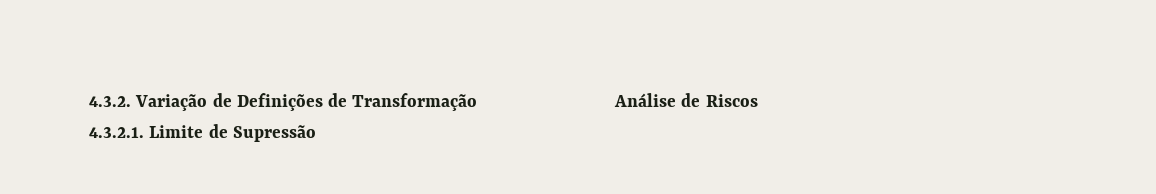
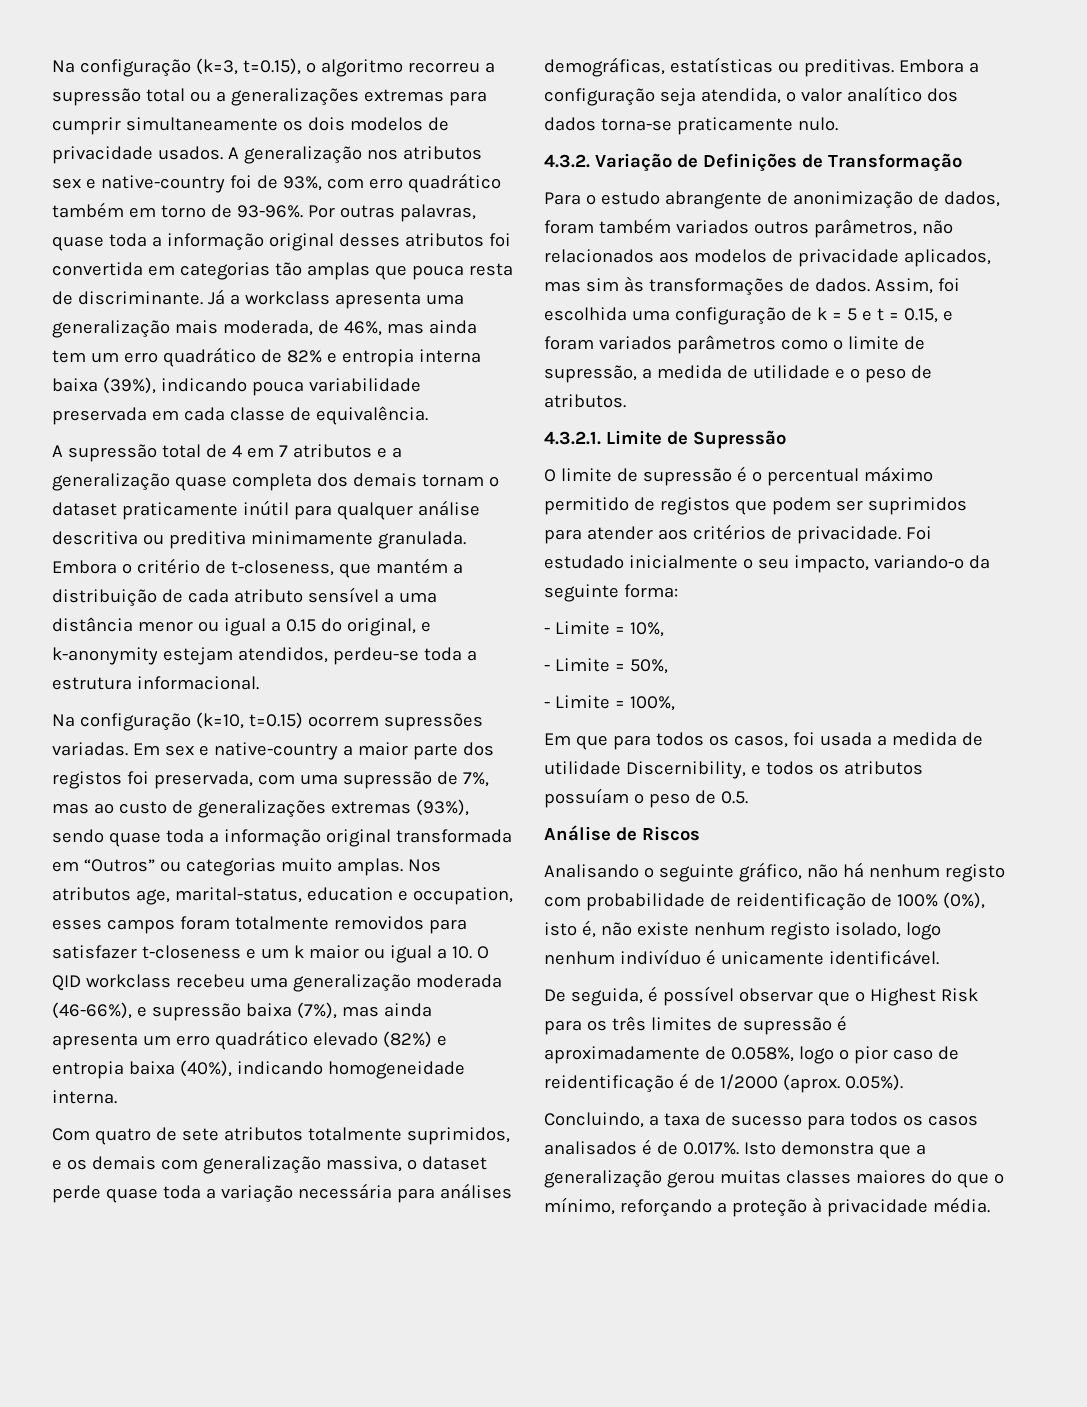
(89, 101) none -> [52,58,495,77] [52,88,487,106] [52,117,449,135] [52,146,482,164] [52,173,501,193] [52,202,476,222] [52,233,511,251] [52,262,513,280] [52,289,464,309] [52,320,477,338] [52,347,481,367] [52,377,421,396] [52,406,428,425] [52,444,402,462] [52,473,499,491] [52,500,480,520] [52,531,466,549] [52,558,463,578] [52,587,437,607] [52,617,431,636] [52,647,477,665] [52,676,259,690] [52,712,483,731] [52,742,494,760] [52,771,489,789] [52,799,469,818] [52,829,512,847] [52,858,441,876] [52,887,513,905] [52,916,467,934] [52,945,489,963] [52,974,502,992] [52,1002,432,1021] [52,1030,447,1050] [52,1060,465,1079] [52,1090,117,1104] [52,1127,510,1145] [52,1156,487,1174] [52,1183,512,1203] [544,57,979,77] [544,86,958,106] [544,117,838,135] Na configuração (k=3, t=0.15), o algoritmo recorreu a supressão total ou a generalizações extremas para cumprir simultaneamente os dois modelos de privacidade usados. A generalização nos atributos sex e native-country foi de 93%, com erro quadrático também em torno de 93-96%. Por outras palavras, quase toda a informação original desses atributos foi convertida em categorias tão amplas que pouca resta de discriminante. Já a workclass apresenta uma generalização mais moderada, de 46%, mas ainda tem um erro quadrático de 82% e entropia interna baixa (39%), indicando pouca variabilidade preservada em cada classe de equivalência. // A supressão total de 4 em 7 atributos e a generalização quase completa dos demais tornam o dataset praticamente inútil para qualquer análise descritiva ou preditiva minimamente granulada. Embora o critério de t-closeness, que mantém a distribuição de cada atributo sensível a uma distância menor ou igual a 0.15 do original, e k-anonymity estejam atendidos, perdeu-se toda a estrutura informacional. // Na configuração (k=10, t=0.15) ocorrem supressões variadas. Em sex e native-country a maior parte dos registos foi preservada, com uma supressão de 7%, mas ao custo de generalizações extremas (93%), sendo quase toda a informação original transformada em “Outros” ou categorias muito amplas. Nos atributos age, marital-status, education e occupation, esses campos foram totalmente removidos para satisfazer t-closeness e um k maior ou igual a 10. O QID workclass recebeu uma generalização moderada (46-66%), e supressão baixa (7%), mas ainda apresenta um erro quadrático elevado (82%) e entropia baixa (40%), indicando homogeneidade interna. // Com quatro de sete atributos totalmente suprimidos, e os demais com generalização massiva, o dataset perde quase toda a variação necessária para análises demográficas, estatísticas ou preditivas. Embora a configuração seja atendida, o valor analítico dos dados torna-se praticamente nulo. //
[89,124,316,142] [614,93,758,107] 4.3.2.1. Limite de Supressão // Análise de Riscos -> [544,191,1000,209] [544,218,953,238] [544,249,991,267] [544,276,960,296] [544,307,953,325] [544,335,925,354] [544,365,932,383] [544,394,626,408] [544,430,786,449] [544,466,933,486] [544,497,967,515] [544,524,932,544] [544,555,990,573] [544,584,678,602] [544,621,664,637] [544,658,668,674] [544,695,675,711] [544,732,983,750] [544,761,923,779] [544,788,748,808] [544,825,700,841] [544,862,1005,882] [544,892,985,911] [544,920,941,940] [544,949,939,965] [544,986,978,1006] [544,1015,847,1035] [544,1046,959,1064] [544,1073,903,1093] [544,1112,978,1130] [544,1139,926,1159] [544,1170,1004,1188] [544,1197,990,1217] Para o estudo abrangente de anonimização de dados, foram também variados outros parâmetros, não relacionados aos modelos de privacidade aplicados, mas sim às transformações de dados. Assim, foi escolhida uma configuração de k = 5 e t = 0.15, e foram variados parâmetros como o limite de supressão, a medida de utilidade e o peso de atributos. // 4.3.2.1. Limite de Supressão // O limite de supressão é o percentual máximo permitido de registos que podem ser suprimidos para atender aos critérios de privacidade. Foi estudado inicialmente o seu impacto, variando-o da seguinte forma: // - Limite = 10%, // - Limite = 50%, // - Limite = 100%, // Em que para todos os casos, foi usada a medida de utilidade Discernibility, e todos os atributos possuíam o peso de 0.5. // Análise de Riscos // Analisando o seguinte gráfico, não há nenhum registo com probabilidade de reidentificação de 100% (0%), isto é, não existe nenhum registo isolado, logo nenhum indivíduo é unicamente identificável. // De seguida, é possível observar que o Highest Risk para os três limites de supressão é aproximadamente de 0.058%, logo o pior caso de reidentificação é de 1/2000 (aprox. 0.05%). // Concluindo, a taxa de sucesso para todos os casos analisados é de 0.017%. Isto demonstra que a generalização gerou muitas classes maiores do que o mínimo, reforçando a proteção à privacidade média.

